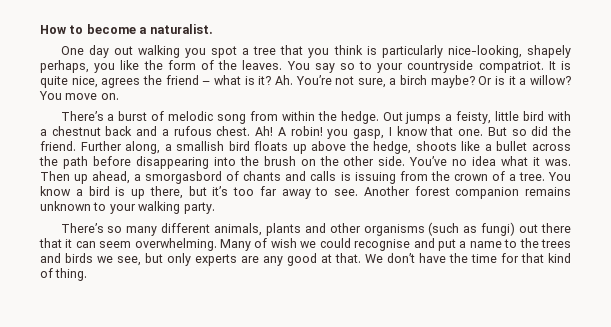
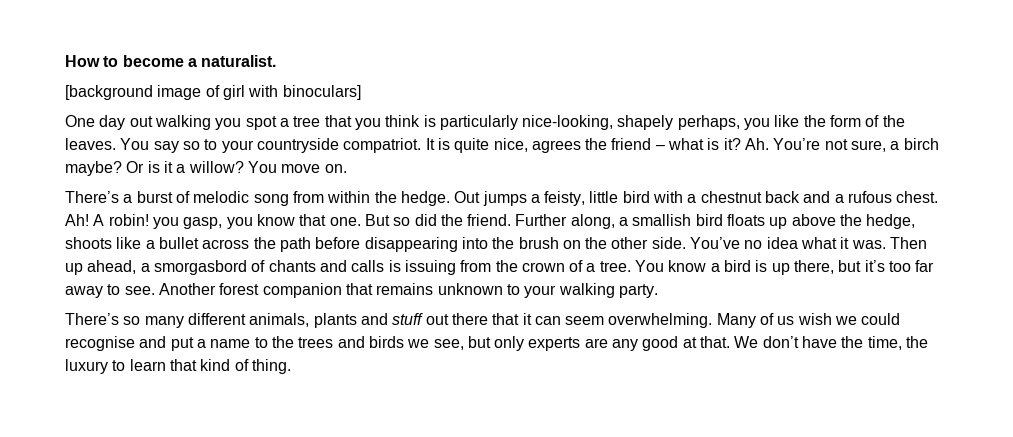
(213, 29) none -> [65,85,361,100] // [background image of girl with binoculars]
[388,127,392,136] I -> [226,217,253,229] you
(520, 193) none -> [345,283,373,295] that
[329,222,516,236] other organisms (such as fungi) -> [392,313,424,325] stuff
(268, 243) none -> [777,316,795,325] us
[471,253,519,263] time for -> [867,336,929,350] [65,359,166,374] time, the luxury to learn

